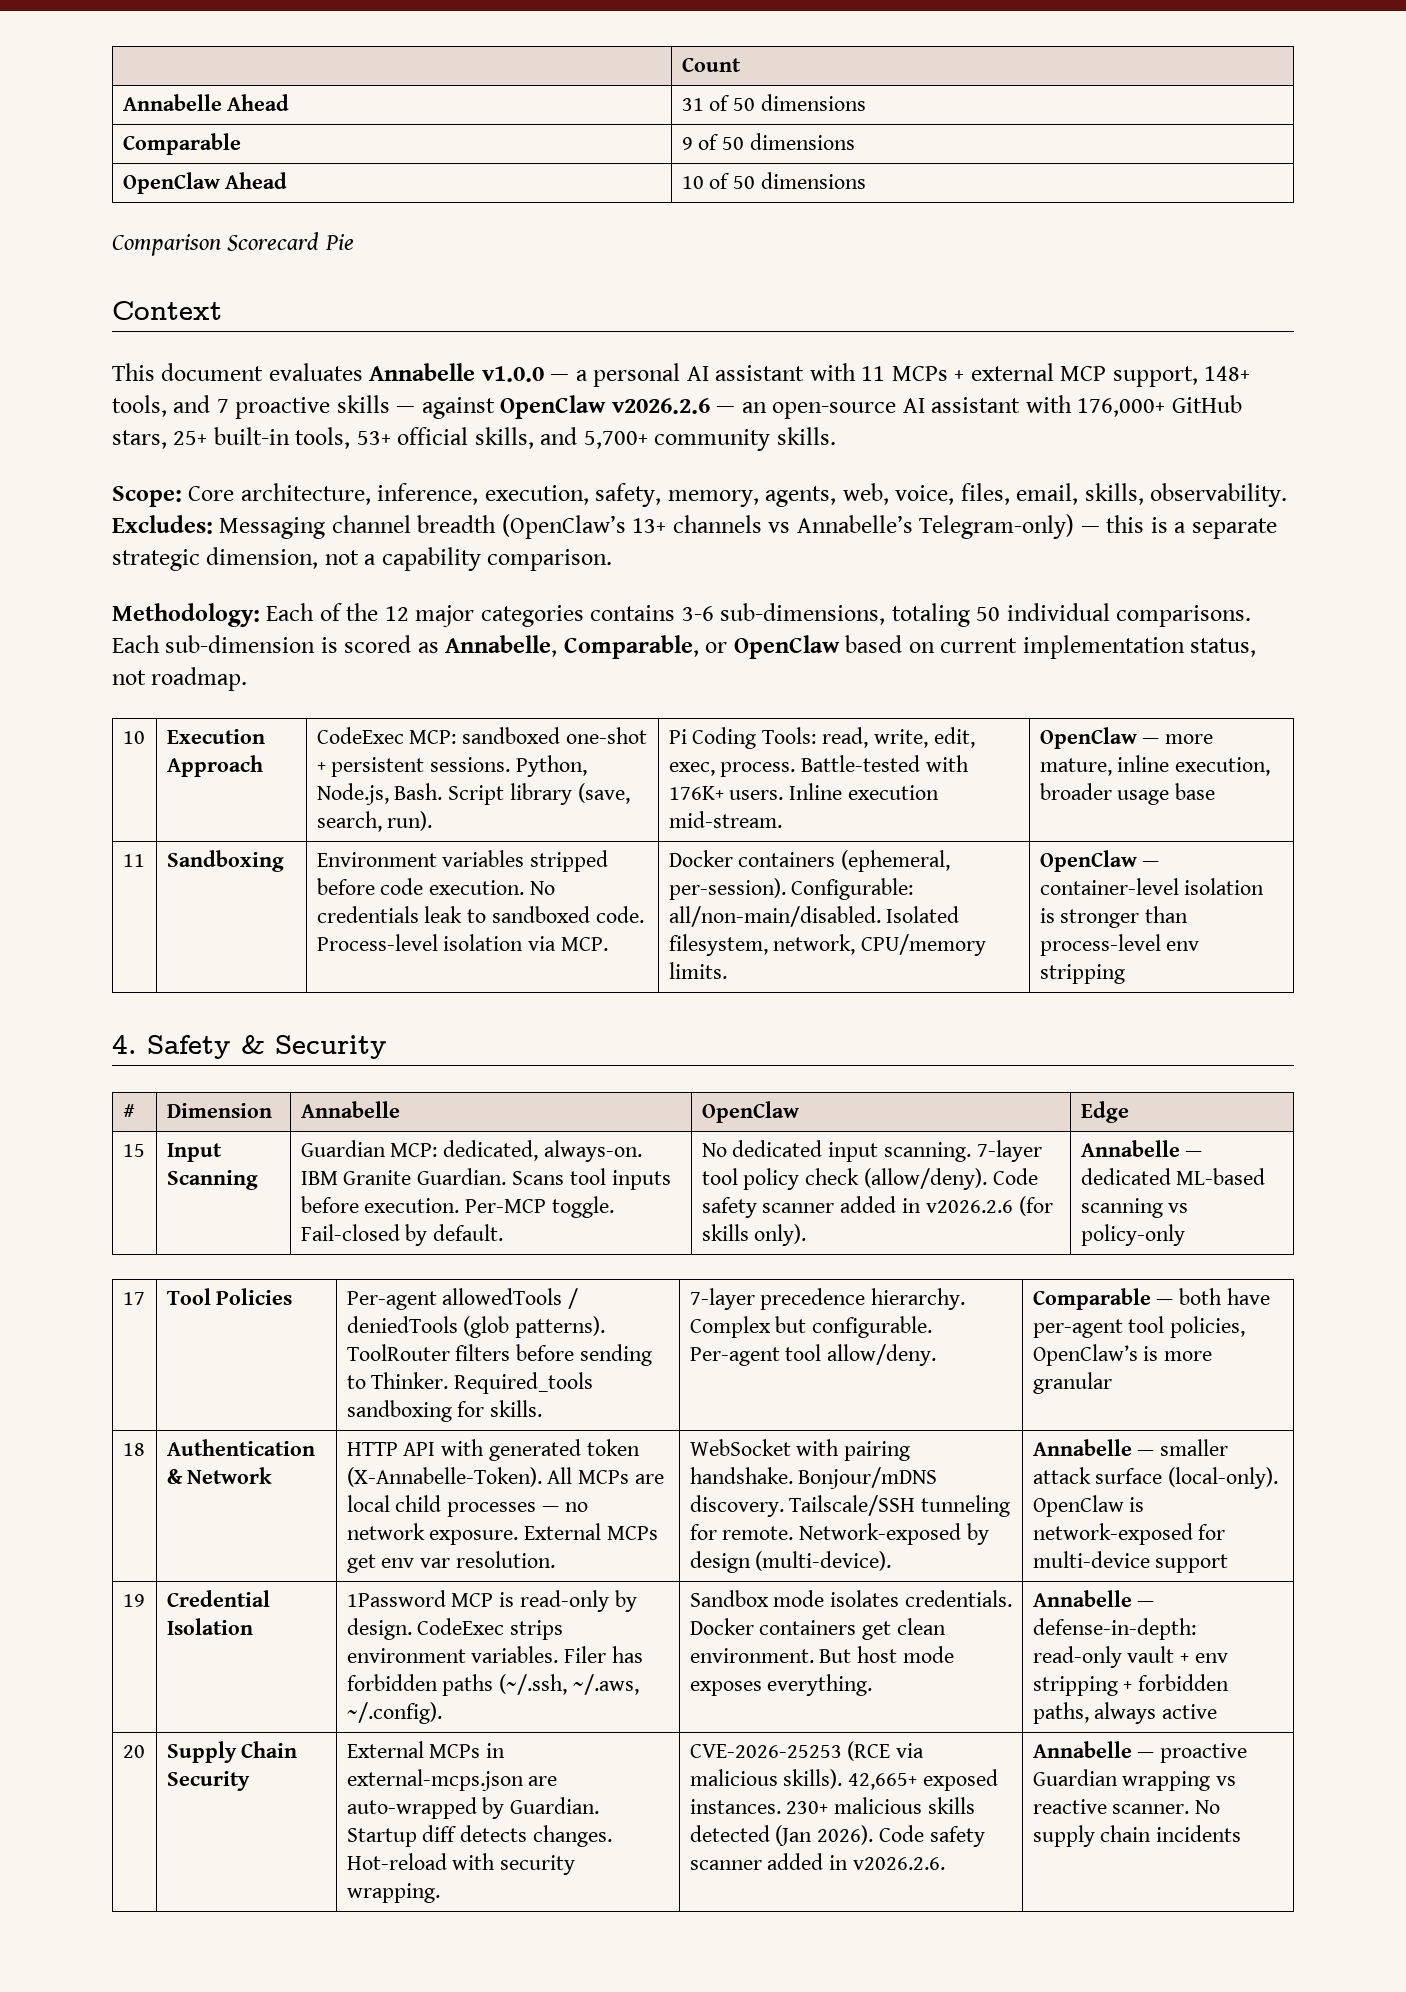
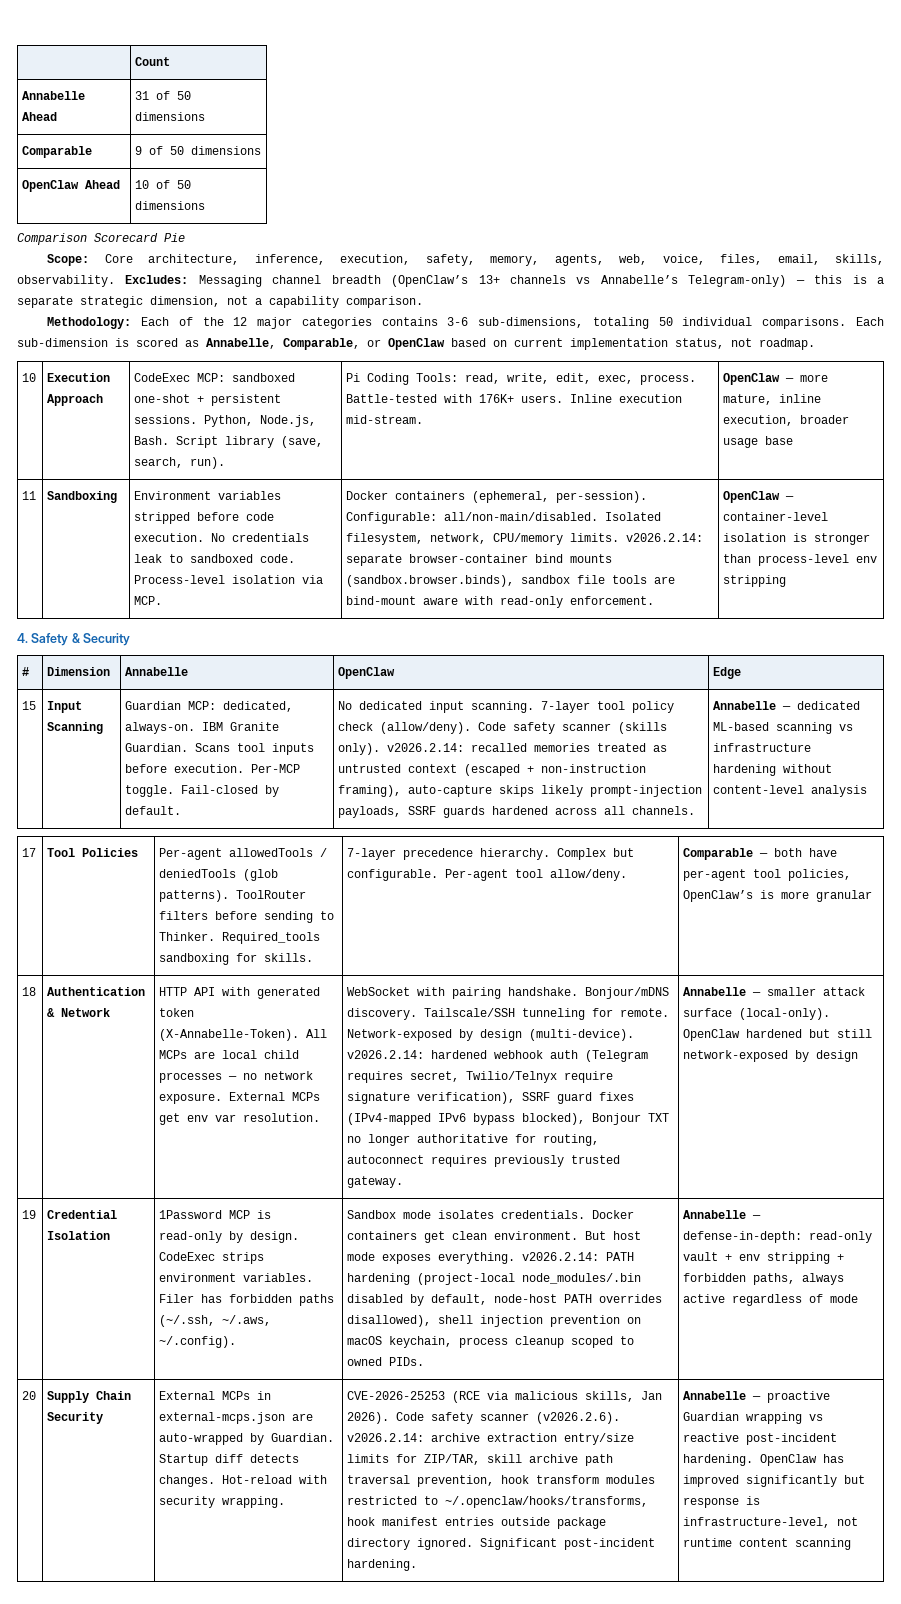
[112,301,222,320] [112,363,1251,387] [112,395,1242,419] [112,427,836,451] // Context // This document evaluates Annabelle v1.0.0 — a personal AI assistant with 11 MCPs + external MCP support, 148+ tools, and 7 proactive skills — against OpenClaw v2026.2.6 — an open-source AI assistant with 176,000+ GitHub stars, 25+ built-in tools, 53+ official skills, and 5,700+ community skills. -> (185, 237) none
(727, 970) none -> [626,533,704,542] [346,554,613,566] [346,575,676,587] [346,596,655,608] v2026.2.14: separate browser-container bind mounts (sandbox.browser.binds), sandbox file tools are bind-mount aware with read-only enforcement.
[840,1196,1053,1216] [701,1224,807,1246] added in v2026.2.6 (for skills only). -> [618,722,668,734] [338,743,668,755] [338,764,647,776] [338,785,703,797] [338,806,696,818] (skills only). v2026.2.14: recalled memories treated as untrusted context (escaped + non-instruction framing), auto-capture skips likely prompt-injection payloads, SSRF guards hardened across all channels.
[1080,1224,1185,1246] policy-only -> [713,743,812,752] [713,764,833,776] [713,785,868,797] infrastructure hardening without content-level analysis
(892, 1561) none -> [347,1050,649,1062] [347,1071,614,1083] [347,1092,635,1104] [347,1113,670,1125] [347,1134,600,1146] [347,1155,621,1167] [347,1176,404,1188] v2026.2.14: hardened webhook auth (Telegram requires secret, Twilio/Telnyx require signature verification), SSRF guard fixes (IPv4-mapped IPv6 bypass blocked), Bonjour TXT no longer authoritative for routing, autoconnect requires previously trusted gateway.
[1129,1497,1145,1512] [1032,1523,1226,1545] [1032,1551,1229,1573] is network-exposed for multi-device support -> [746,1029,873,1038] [683,1050,859,1062] hardened but still network-exposed by design
(873, 1685) none -> [522,1252,635,1261] [347,1273,642,1285] [347,1294,663,1306] [347,1315,642,1327] [347,1336,635,1348] [347,1357,425,1366] v2026.2.14: PATH hardening (project-local node_modules/.bin disabled by default, node-host PATH overrides disallowed), shell injection prevention on macOS keychain, process cleanup scoped to owned PIDs.
(1218, 1711) none -> [732,1294,859,1306] regardless of mode
[783,1769,998,1791] [689,1797,975,1814] [689,1825,985,1847] [689,1853,945,1870] skills). 42,665+ exposed instances. 230+ malicious skills detected (Jan 2026). Code safety scanner added in v2026.2.6. -> [585,1391,663,1402] [347,1412,621,1424] [347,1433,635,1445] [347,1454,614,1466] [347,1475,656,1487] [347,1496,649,1508] [347,1517,607,1529] [347,1538,656,1550] [347,1559,418,1571] skills, Jan 2026). Code safety scanner (v2026.2.6). v2026.2.14: archive extraction entry/size limits for ZIP/TAR, skill archive path traversal prevention, hook transform modules restricted to ~/.openclaw/hooks/transforms, hook manifest entries outside package directory ignored. Significant post-incident hardening.
[1112,1800,1221,1814] [1032,1825,1242,1847] scanner. No supply chain incidents -> [746,1433,838,1445] [683,1454,845,1466] [683,1475,866,1487] [683,1496,761,1508] [683,1517,859,1528] [683,1538,852,1550] post-incident hardening. OpenClaw has improved significantly but response is infrastructure-level, not runtime content scanning

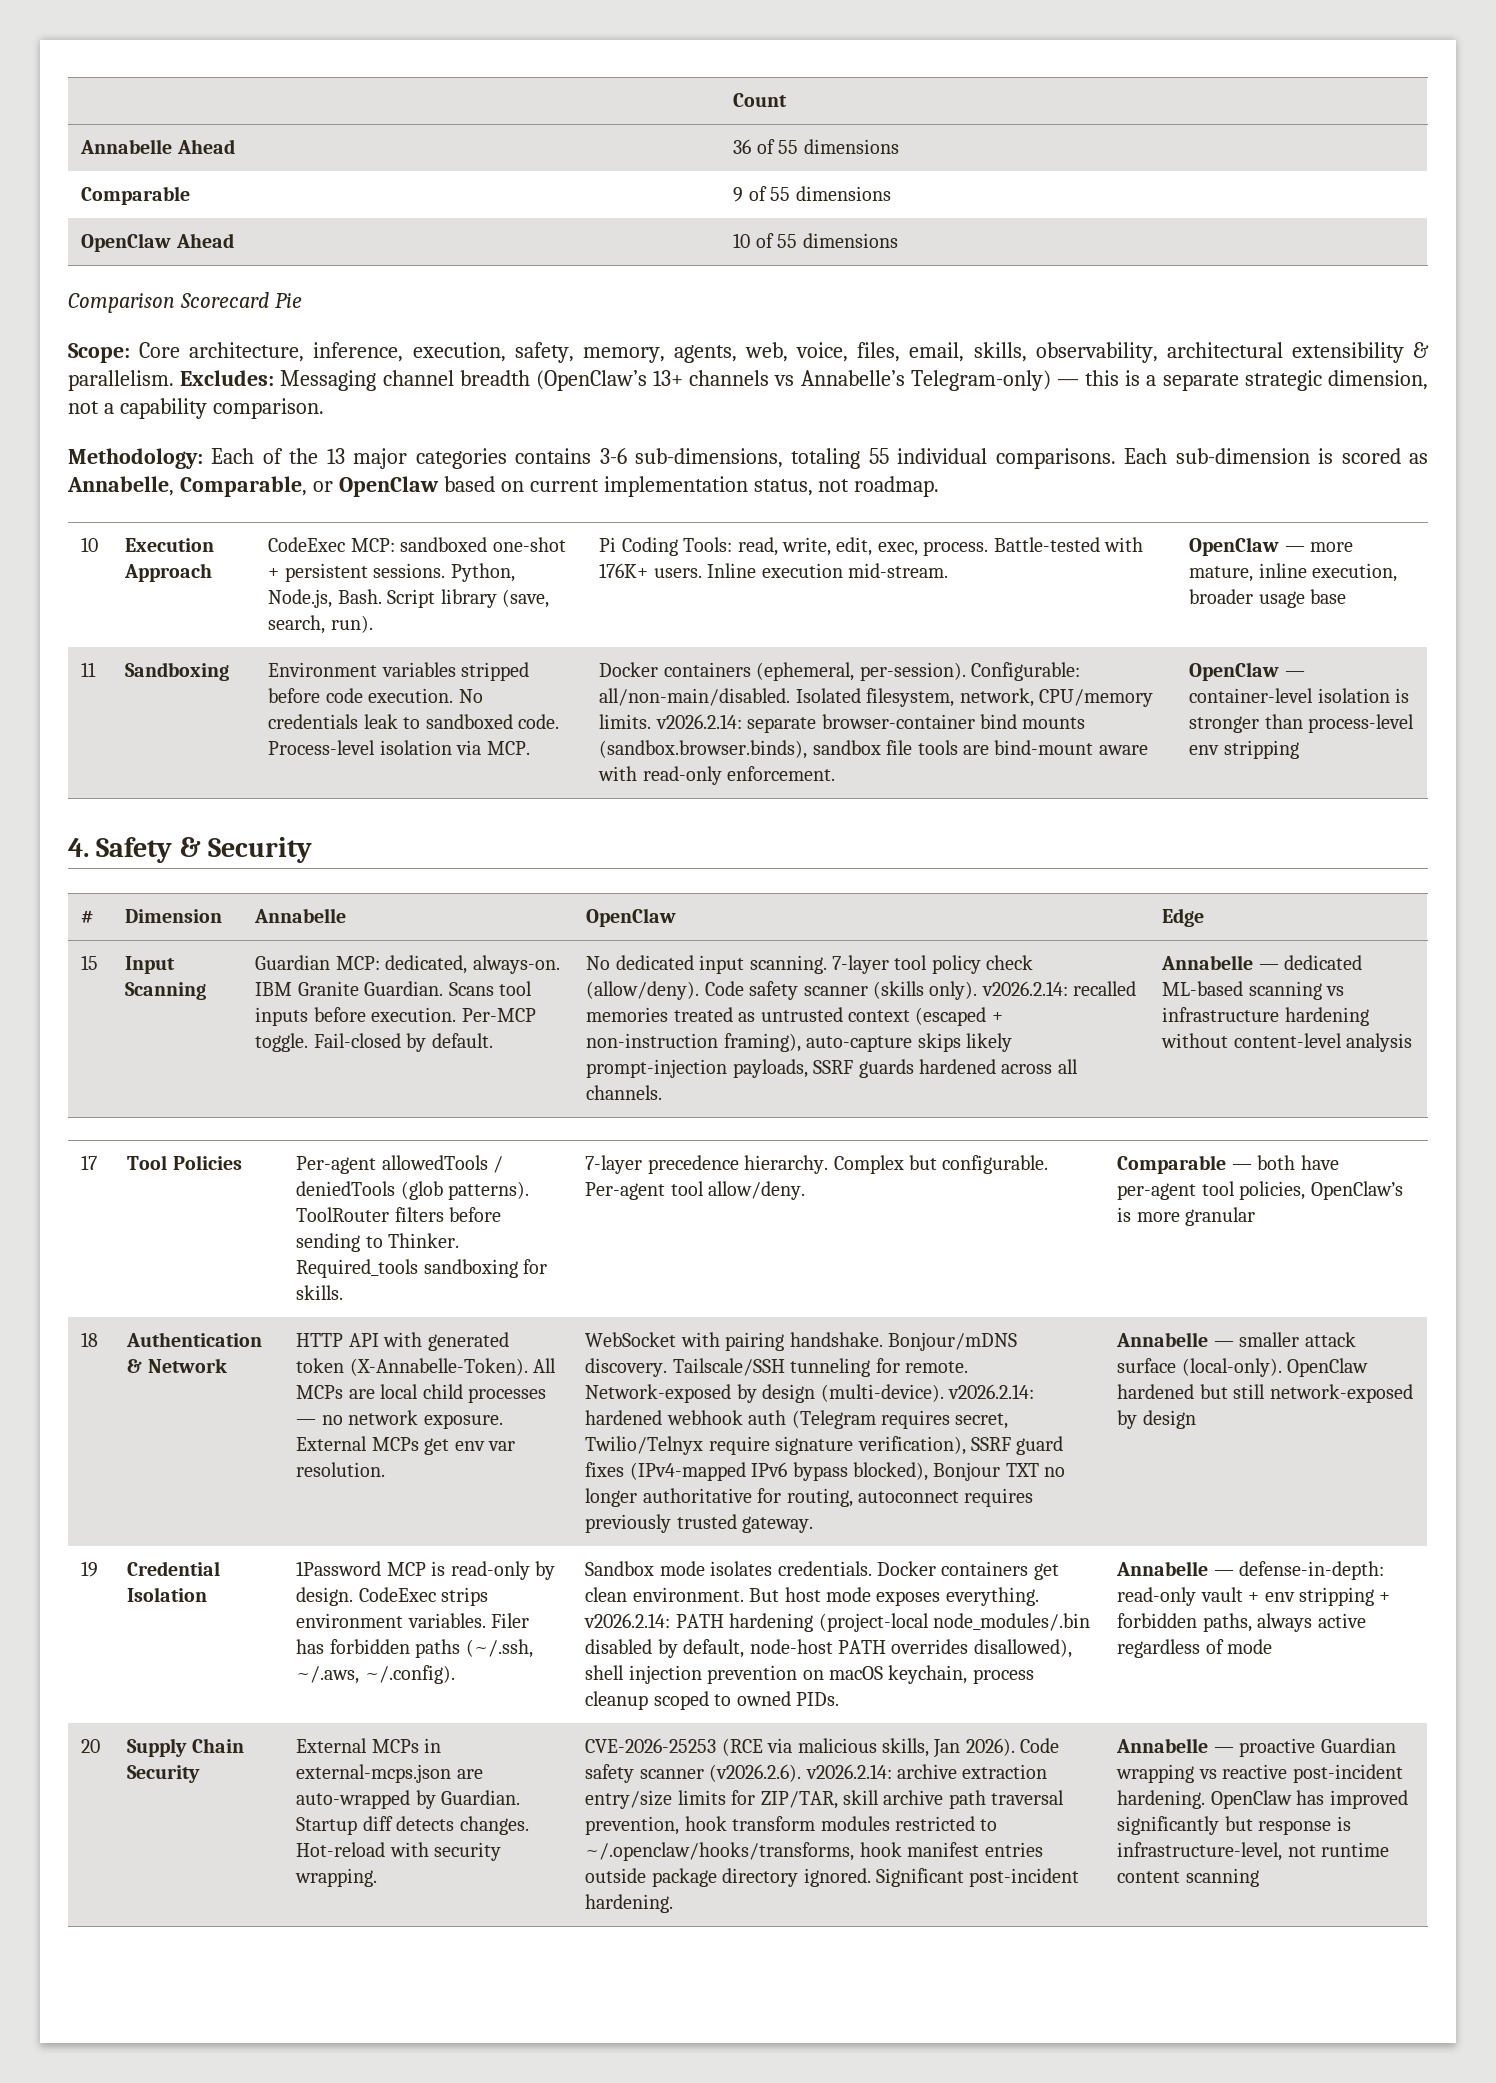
[135,91,192,100] 31 of 50 -> [733,139,799,154] 36 of 55
[170,146,185,155] 50 -> [770,187,791,201] 55
[177,180,192,189] 50 -> [777,234,798,248] 55
[17,275,115,287] observability. -> [1035,342,1429,363] [68,370,174,391] observability, architectural extensibility & parallelism.
[233,317,248,326] 12 -> [326,448,345,464] 13
[658,317,673,326] 50 -> [868,448,889,464] 55

